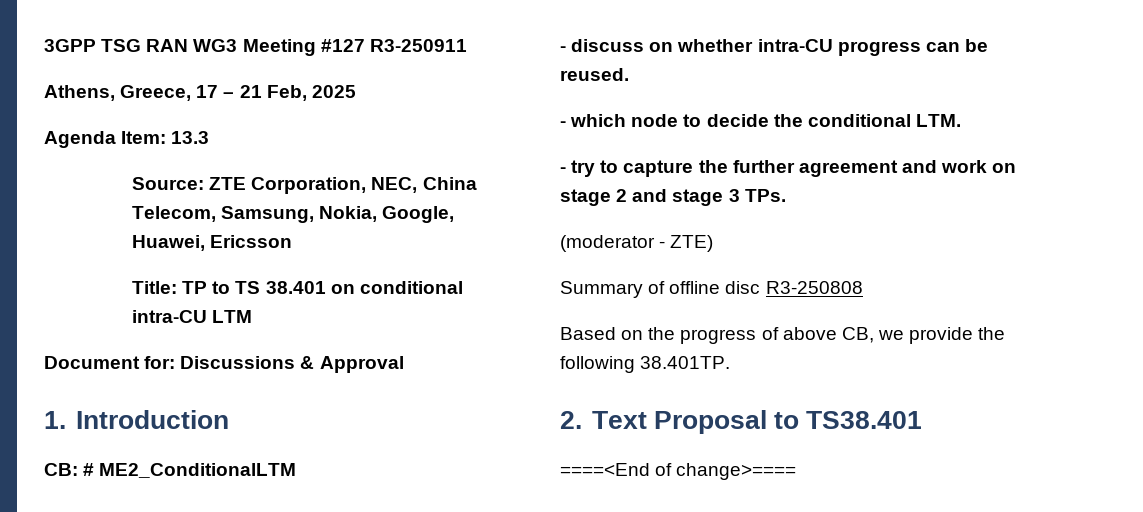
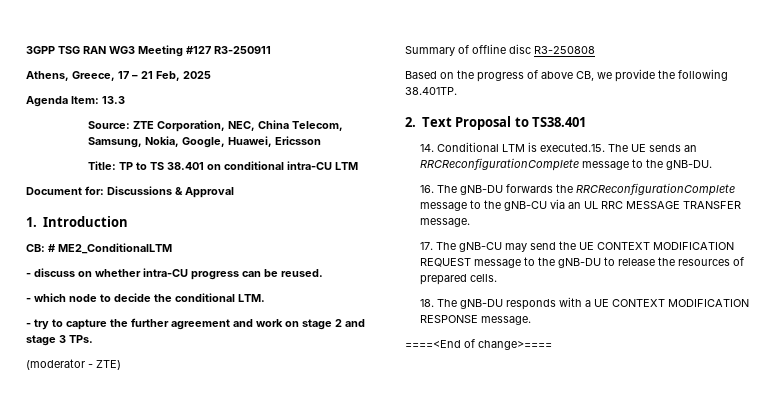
(922, 420) none -> [420,142,698,152] [420,158,713,171] [420,183,736,196] [420,199,742,211] [420,218,471,227] [420,241,735,252] [420,257,745,268] [420,274,498,285] [420,297,750,310] [420,315,532,325] // 14. Conditional LTM is executed.15. The UE sends an RRCReconfigurationComplete message to the gNB-DU. // 16. The gNB-DU forwards the RRCReconfigurationComplete message to the gNB-CU via an UL RRC MESSAGE TRANSFER message. // 17. The gNB-CU may send the UE CONTEXT MODIFICATION REQUEST message to the gNB-DU to release the resources of prepared cells. // 18. The gNB-DU responds with a UE CONTEXT MODIFICATION RESPONSE message.

